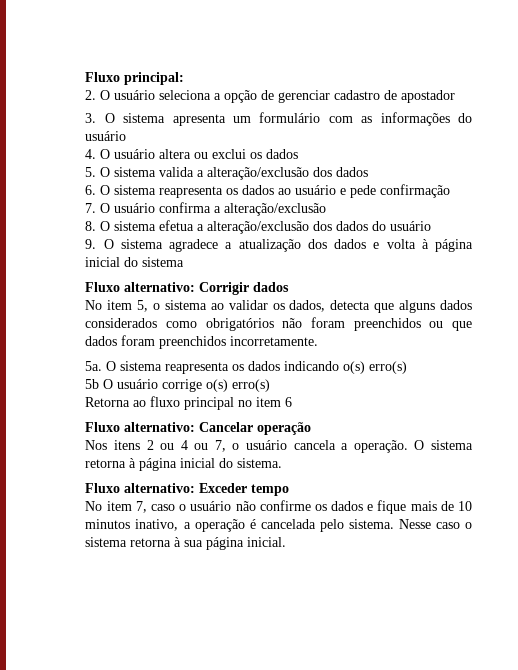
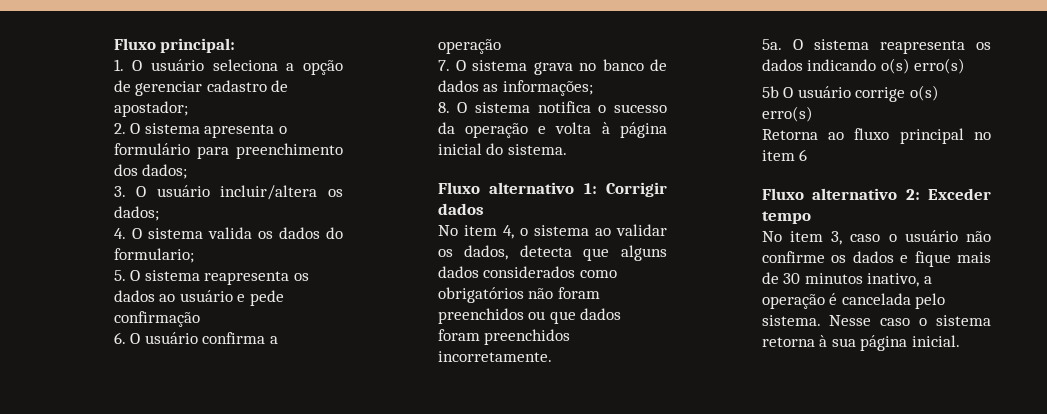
[85,90,97,100] 2. -> [113,59,124,71] 1.
[401,90,456,103] [85,112,473,126] [85,131,127,141] [85,149,299,159] apostador // 3. O sistema apresenta um formulário com as informações do usuário // 4. O usuário altera ou exclui os dados -> [113,101,188,117] [113,123,287,138] [113,143,343,159] [113,164,188,179] [113,185,343,200] [113,206,159,221] [113,227,343,239] [113,248,194,263] apostador; // 2. O sistema apresenta o formulário para preenchimento dos dados; // 3. O usuário incluir/altera os dados; // 4. O sistema valida os dados do formulario;
[159,167,369,180] [85,185,157,195] valida a alteração/exclusão dos dados // 6. O sistema -> (200, 275) none
[85,203,97,213] 7. -> [113,332,126,344] 6.
[224,203,327,216] [85,220,432,234] [85,239,367,252] alteração/exclusão // 8. O sistema efetua a alteração/exclusão dos dados do usuário // 9. O sistema agradece a atualização dos dados -> [437,39,501,54] [437,59,667,75] [437,80,593,96] [437,101,667,113] [437,122,528,138] operação // 7. O sistema grava no banco de dados as informações; // 8. O sistema notifica o sucesso da operação
[142,257,185,267] [85,282,196,292] sistema // Fluxo alternativo: -> [507,144,567,155] [437,182,597,194] sistema. // Fluxo alternativo 1:
[137,300,149,312] 5, -> [502,225,514,239] 4,
[124,422,312,435] [85,440,474,453] [85,458,283,471] [85,483,196,493] alternativo: Cancelar operação // Nos itens 2 ou 4 ou 7, o usuário cancela a operação. O sistema retorna à página inicial do sistema. // Fluxo alternativo: -> [812,188,920,200] alternativo 2:
[135,501,147,513] 7, -> [831,231,843,245] 3,
[458,501,473,511] 10 -> [783,273,801,284] 30

